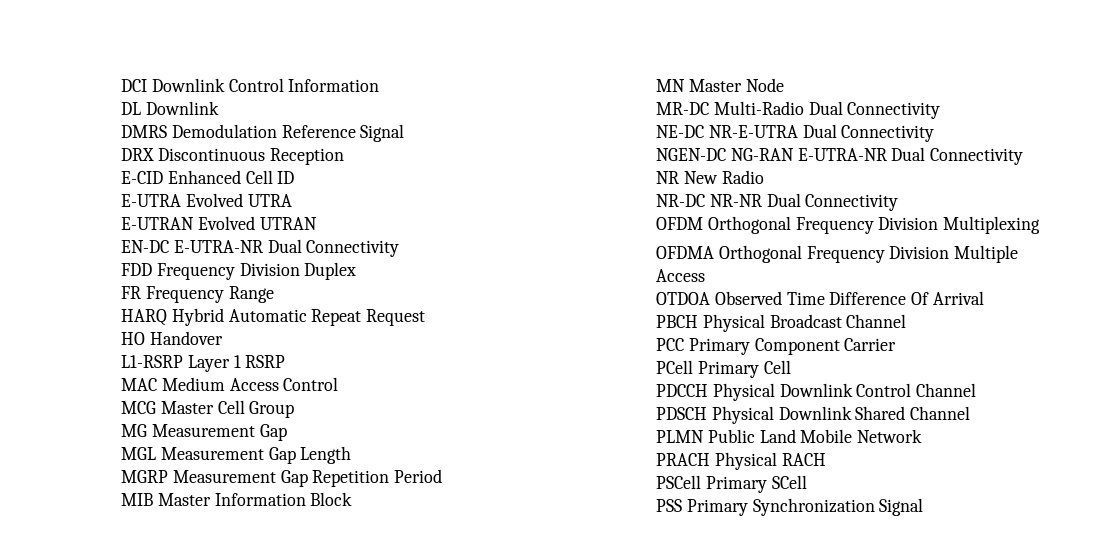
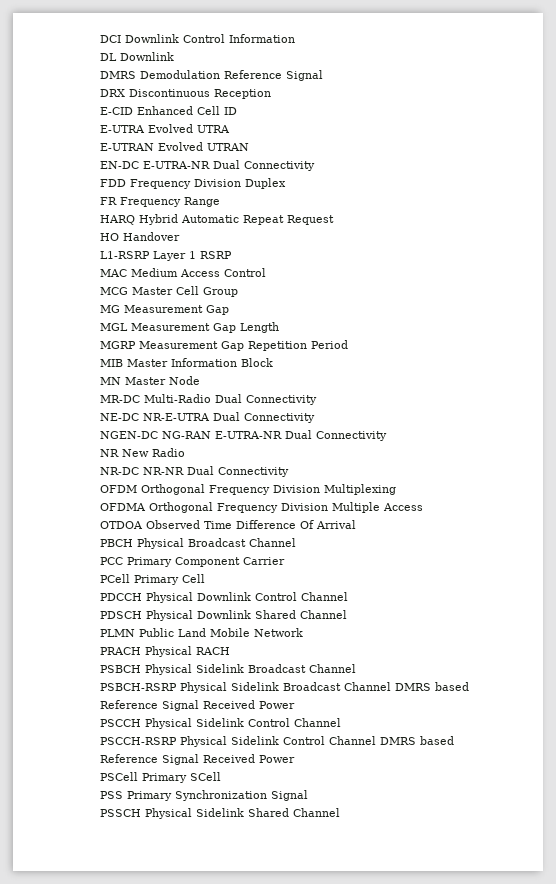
(826, 459) none -> [100,664,357,675] [100,682,470,693] [100,700,296,711] [100,718,342,729] [100,736,455,747] [100,754,296,765] // PSBCH Physical Sidelink Broadcast Channel // PSBCH-RSRP Physical Sidelink Broadcast Channel DMRS based Reference Signal Received Power // PSCCH Physical Sidelink Control Channel // PSCCH-RSRP Physical Sidelink Control Channel DMRS based Reference Signal Received Power
(924, 507) none -> [100,808,341,819] // PSSCH Physical Sidelink Shared Channel

